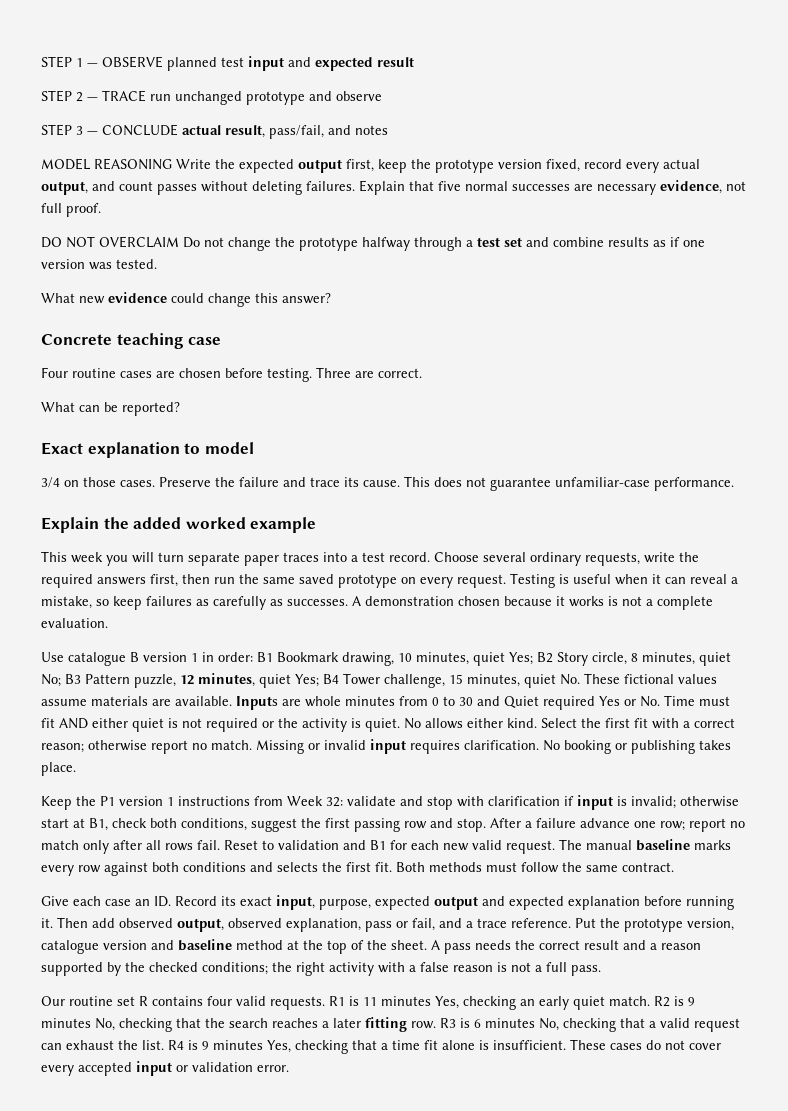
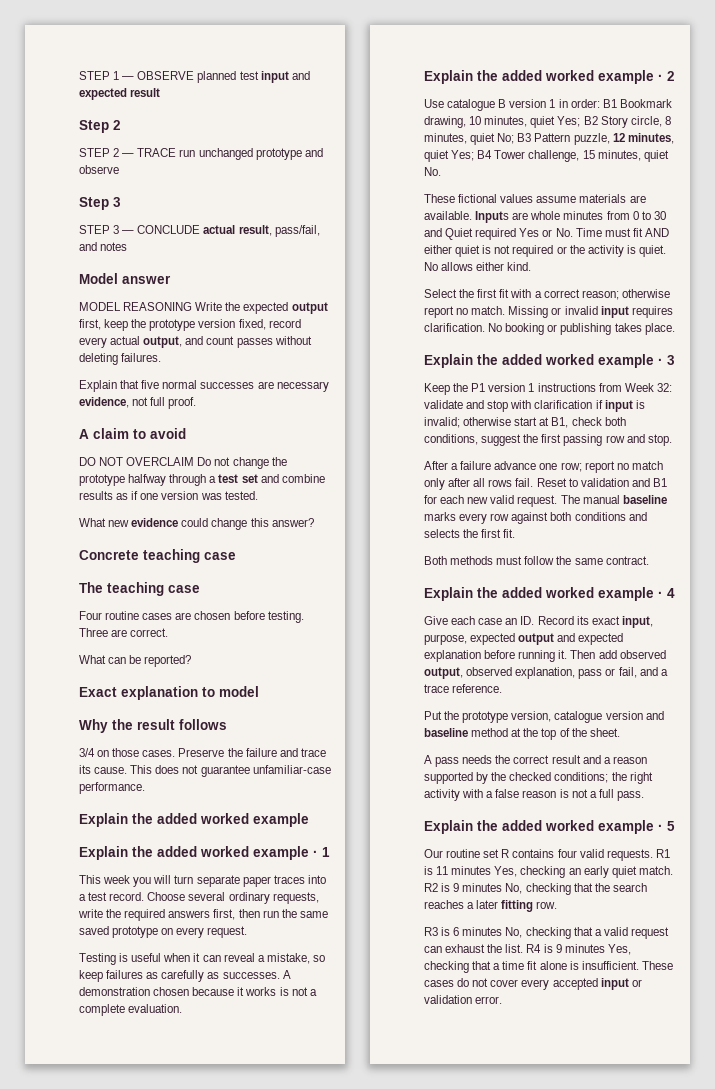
(414, 62) none -> [79,120,121,133] // Step 2
(382, 96) none -> [79,197,121,210] // Step 3
(388, 130) none -> [79,273,171,284] // Model answer
(355, 186) none -> (162, 357) //
(101, 210) none -> [79,428,186,439] // A claim to avoid
(222, 341) none -> [79,582,200,596] // The teaching case
(254, 448) none -> [79,719,227,733] // Why the result follows
(317, 525) none -> [79,846,330,860] // Explain the added worked example · 1
(506, 581) none -> (248, 932) //
(108, 623) none -> [424,70,675,84] // Explain the added worked example · 2
(580, 679) none -> (441, 171) //
(537, 723) none -> (532, 266) //
(76, 769) none -> [424,354,675,368] // Explain the added worked example · 3
(486, 825) none -> (672, 440) //
(392, 867) none -> (516, 533) //
(674, 867) none -> [424,587,675,601] // Explain the added worked example · 4
(571, 923) none -> (503, 688) //
(427, 945) none -> (620, 732) //
(601, 970) none -> [424,820,675,834] // Explain the added worked example · 5
(436, 1025) none -> (558, 905) //

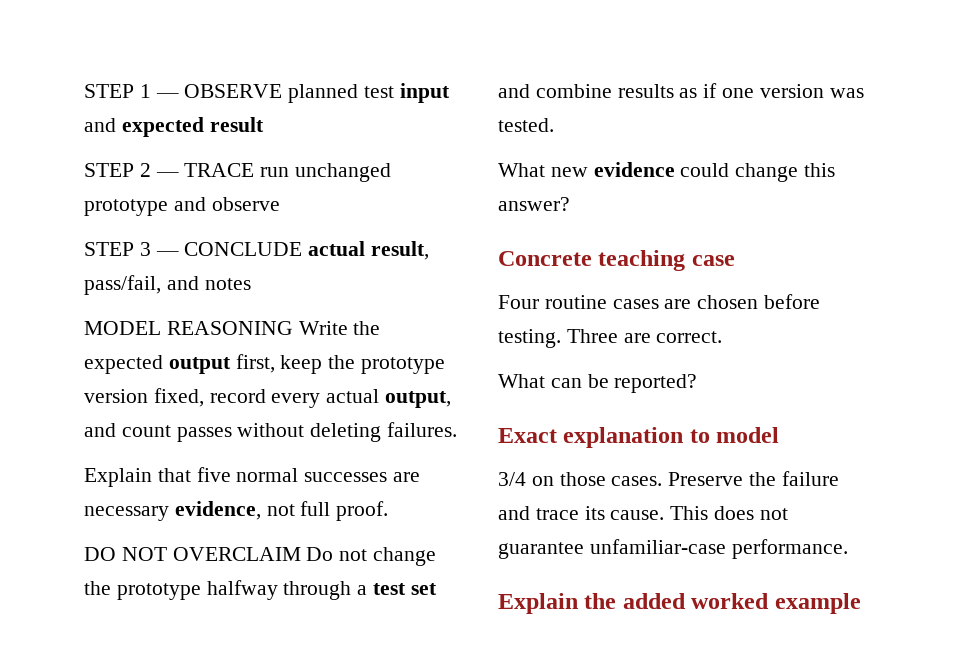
[79,120,121,133] // Step 2 -> (264, 124) none
[79,197,121,210] // Step 3 -> (280, 204) none
[79,273,171,284] // Model answer -> (251, 284) none
[79,428,186,439] // A claim to avoid -> (389, 511) none
[79,582,200,596] // The teaching case -> (735, 260) none
[79,719,227,733] // Why the result follows -> (780, 435) none
[79,846,330,860] [79,875,326,887] [79,892,319,904] [78,909,328,921] [79,926,248,938] [79,953,325,965] [79,970,291,982] [79,987,317,996] [79,1004,183,1016] [424,70,675,84] [424,99,672,111] [424,116,671,128] [424,133,674,145] [424,150,669,162] [424,167,441,176] [424,194,646,203] [424,211,666,223] [424,228,669,240] [424,245,666,257] [424,262,532,271] [424,289,670,300] [424,306,673,318] [424,323,675,335] [424,354,675,368] [424,383,672,395] [424,400,645,412] [424,417,626,428] [424,434,672,446] [424,461,663,473] [424,478,667,490] [424,495,667,507] [424,512,647,524] [424,529,516,538] [424,556,649,565] [424,587,675,601] [424,616,653,628] [424,633,624,645] [424,650,666,662] [424,667,668,679] [424,684,503,693] [424,711,664,723] [424,728,620,740] [424,755,647,767] [424,772,653,784] [424,789,644,801] [424,820,675,834] [424,849,670,861] [424,866,673,878] [424,883,647,895] [424,900,558,912] [424,927,669,939] [424,944,631,955] [424,961,673,973] [424,978,642,990] [424,995,503,1004] // Explain the added worked example · 1 // This week you will turn separate paper traces into a test record. Choose several ordinary requests, write the required answers first, then run the same saved prototype on every request. // Testing is useful when it can reveal a mistake, so keep failures as carefully as successes. A demonstration chosen because it works is not a complete evaluation. // Explain the added worked example · 2 // Use catalogue B version 1 in order: B1 Bookmark drawing, 10 minutes, quiet Yes; B2 Story circle, 8 minutes, quiet No; B3 Pattern puzzle, 12 minutes, quiet Yes; B4 Tower challenge, 15 minutes, quiet No. // These fictional values assume materials are available. Inputs are whole minutes from 0 to 30 and Quiet required Yes or No. Time must fit AND either quiet is not required or the activity is quiet. No allows either kind. // Select the first fit with a correct reason; otherwise report no match. Missing or invalid input requires clarification. No booking or publishing takes place. // Explain the added worked example · 3 // Keep the P1 version 1 instructions from Week 32: validate and stop with clarification if input is invalid; otherwise start at B1, check both conditions, suggest the first passing row and stop. // After a failure advance one row; report no match only after all rows fail. Reset to validation and B1 for each new valid request. The manual baseline marks every row against both conditions and selects the first fit. // Both methods must follow the same contract. // Explain the added worked example · 4 // Give each case an ID. Record its exact input, purpose, expected output and expected explanation before running it. Then add observed output, observed explanation, pass or fail, and a trace reference. // Put the prototype version, catalogue version and baseline method at the top of the sheet. // A pass needs the correct result and a reason supported by the checked conditions; the right activity with a false reason is not a full pass. // Explain the added worked example · 5 // Our routine set R contains four valid requests. R1 is 11 minutes Yes, checking an early quiet match. R2 is 9 minutes No, checking that the search reaches a later fitting row. // R3 is 6 minutes No, checking that a valid request can exhaust the list. R4 is 9 minutes Yes, checking that a time fit alone is insufficient. These cases do not cover every accepted input or validation error. -> (861, 603) none

